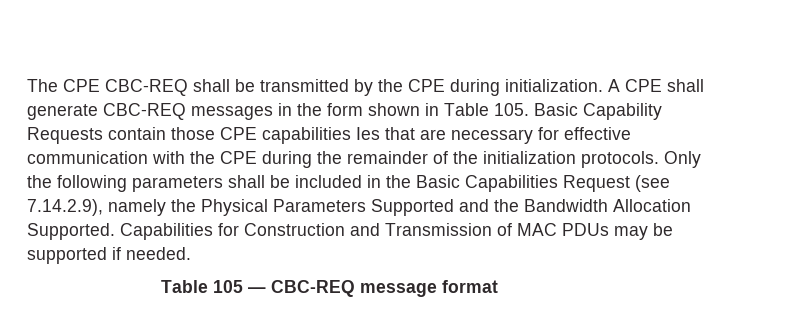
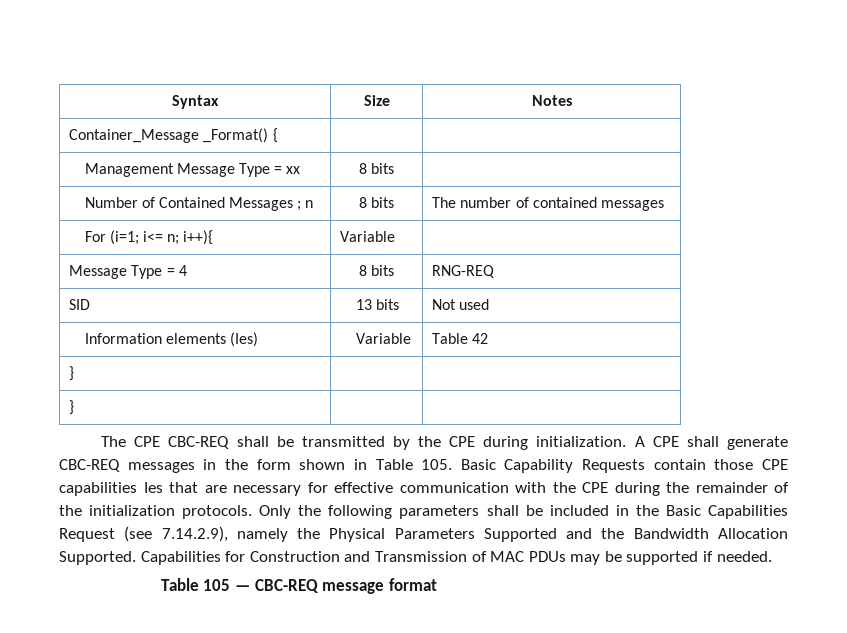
(27, 85) none -> [172,95,219,109] [363,95,390,106] [531,95,572,106] [69,128,278,143] [84,163,301,177] [358,163,395,174] [84,197,314,211] [358,197,395,208] [432,197,664,211] [84,230,214,245] [340,231,396,242] [69,265,187,279] [358,265,395,276] [432,265,496,278] [69,299,91,310] [355,299,399,310] [432,299,490,310] [84,332,258,347] [355,333,411,344] [432,333,489,344] [69,366,75,381] [69,400,75,415] Syntax | Size | Notes // Container_Message _Format() { | | // Management Message Type = xx | 8 bits | // Number of Contained Messages ; n | 8 bits | The number of contained messages // For (i=1; i<= n; i++){ | Variable | // Message Type = 4 | 8 bits | RNG-REQ // SID | 13 bits | Not used // Information elements (Ies) | Variable | Table 42 // } | | // } | | //

